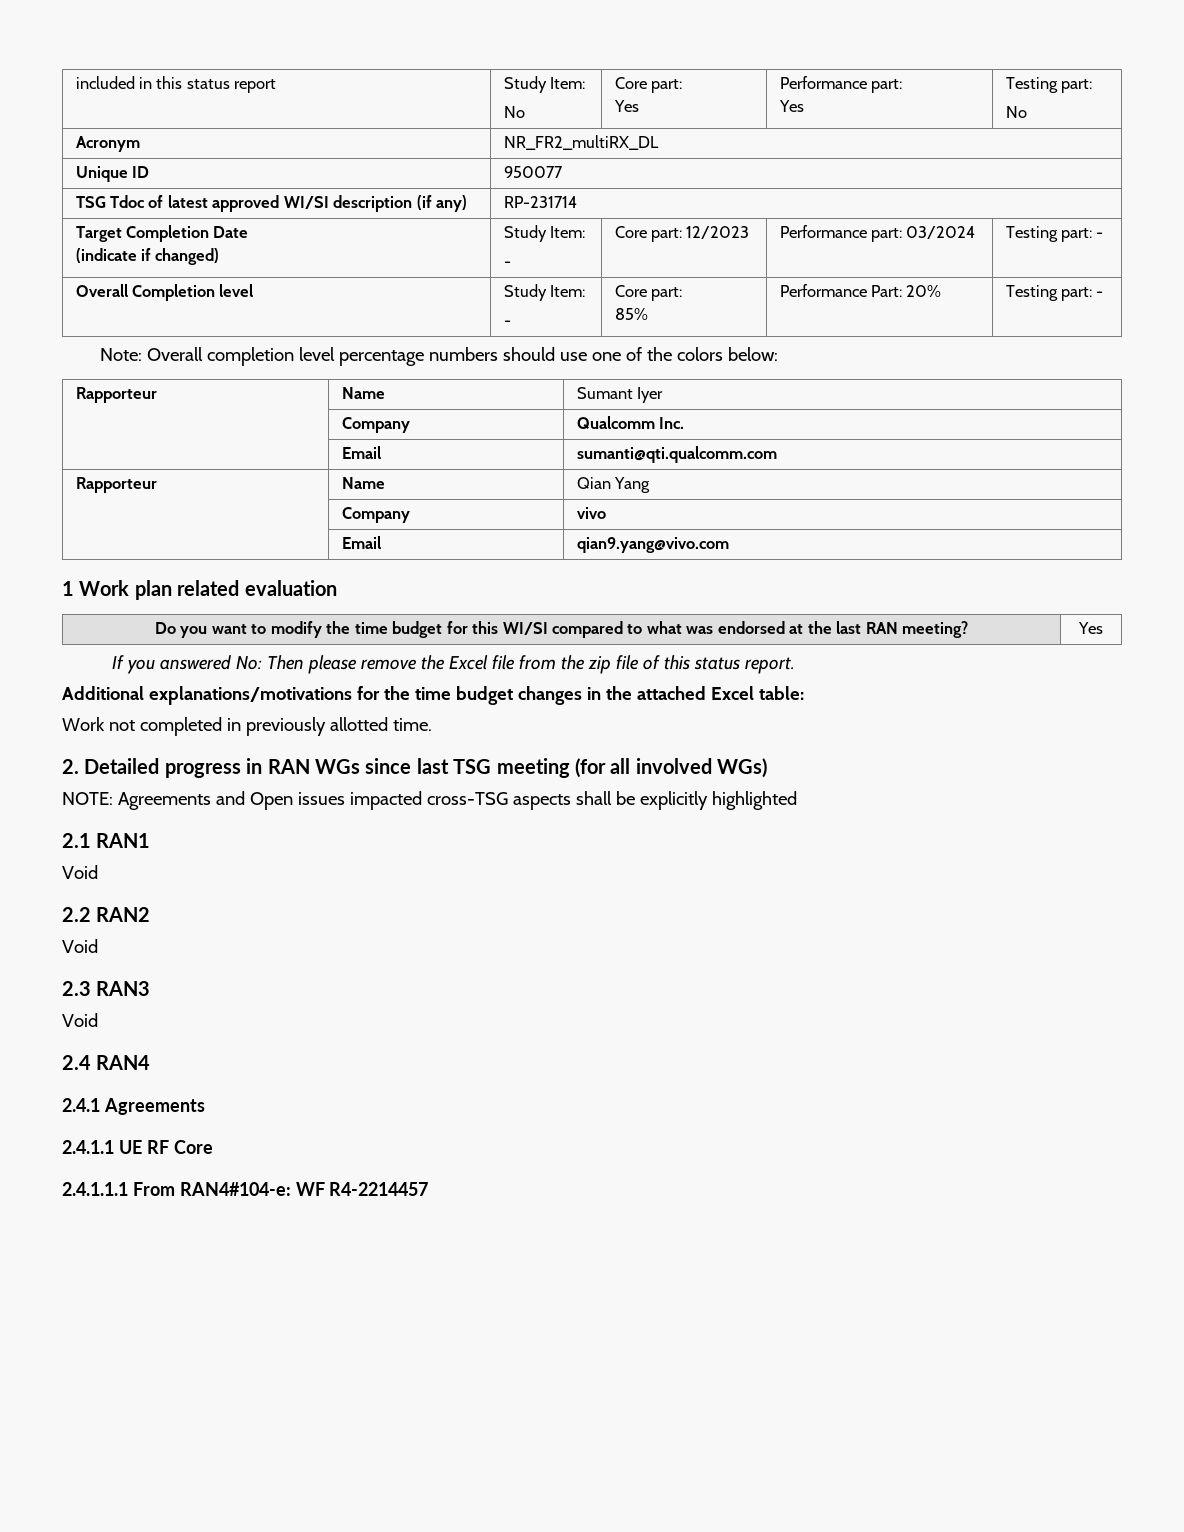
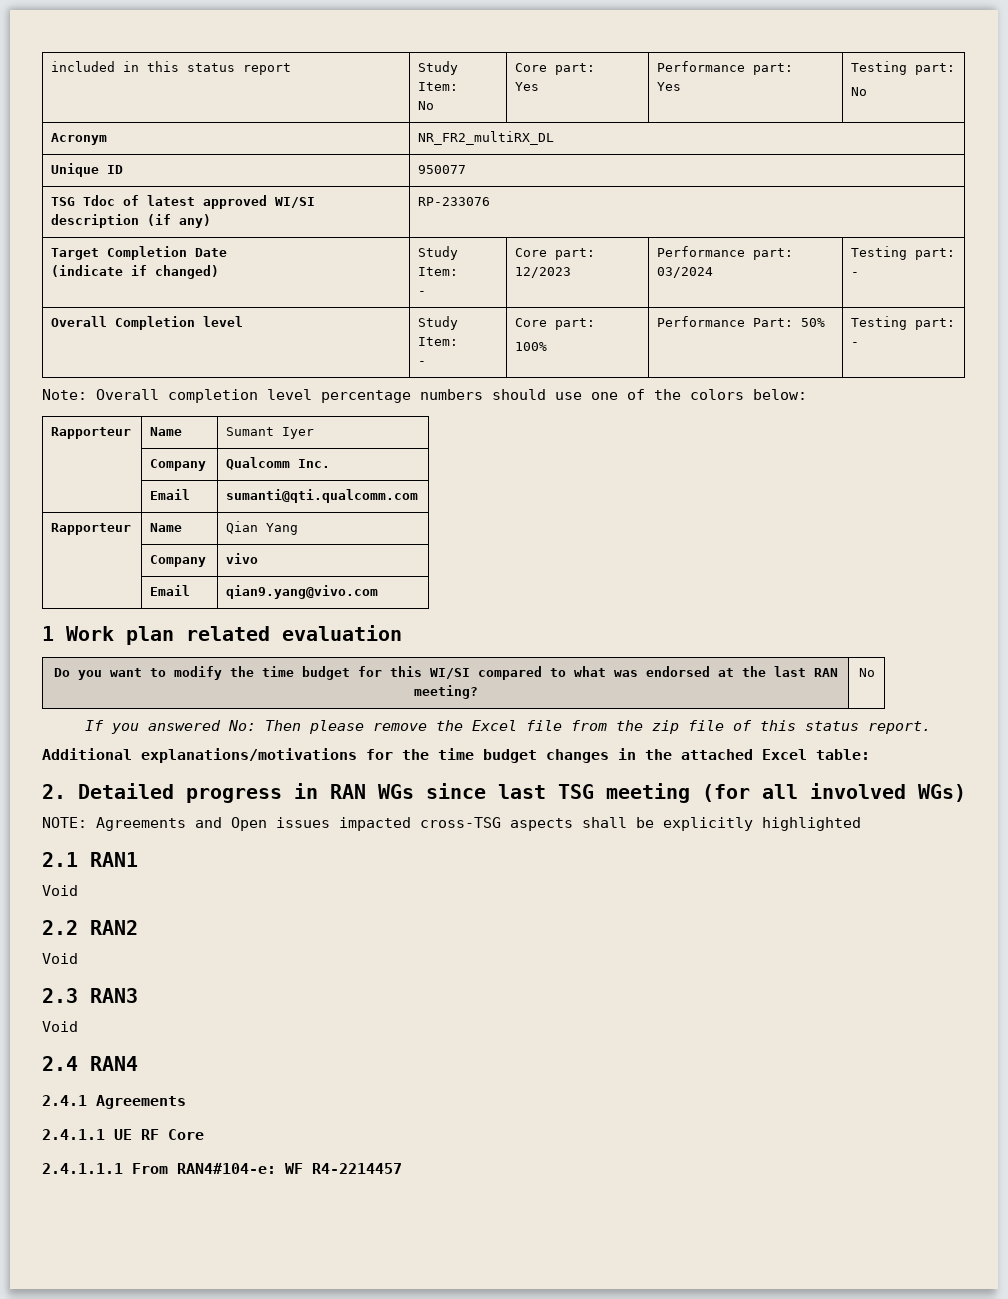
[503,196,577,208] RP-231714 -> [418,197,491,206] RP-233076
[614,308,648,320] 85% -> [515,342,548,351] 100%
[906,285,942,297] 20% -> [801,318,826,327] 50%
[1078,622,1103,634] Yes -> [858,668,875,677] No
[62,717,432,736] // Work not completed in previously allotted time. -> (870, 754) none

